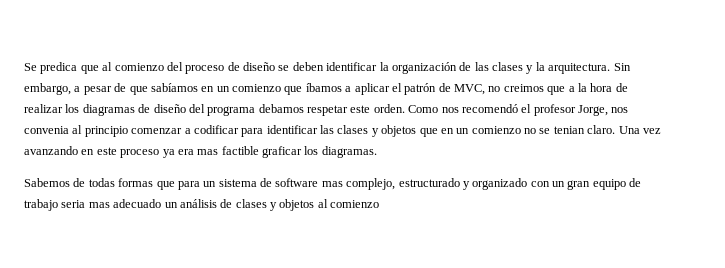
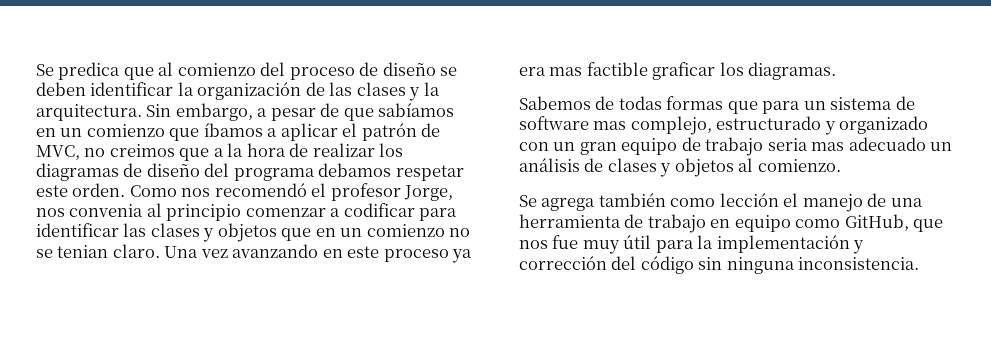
[330,200,380,208] comienzo -> [757,159,841,172] [519,193,923,212] [519,214,944,233] [519,235,865,254] [519,256,920,274] comienzo. // Se agrega también como lección el manejo de una herramienta de trabajo en equipo como GitHub, que nos fue muy útil para la implementación y corrección del código sin ninguna inconsistencia.

